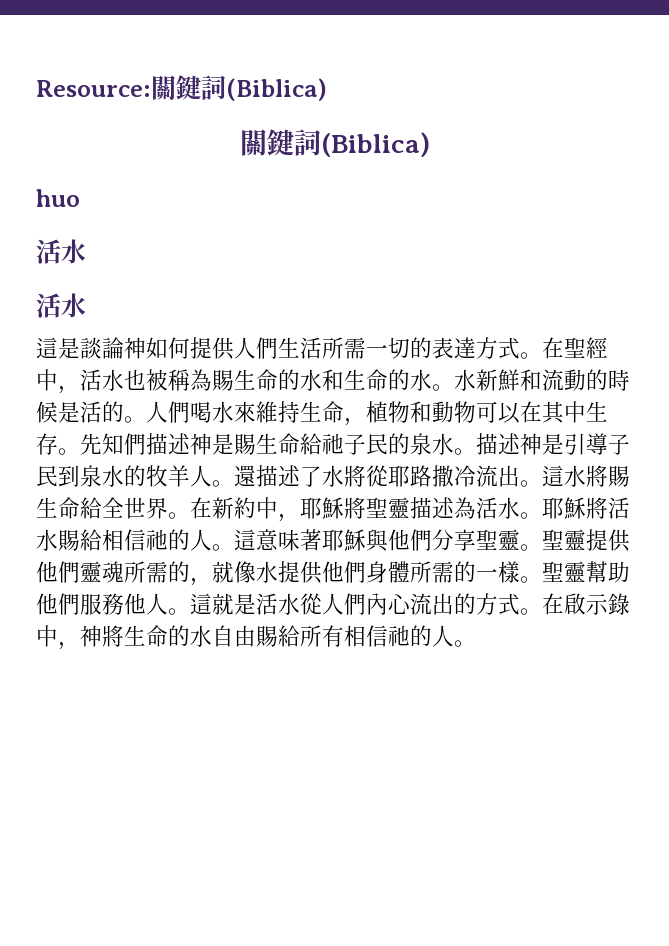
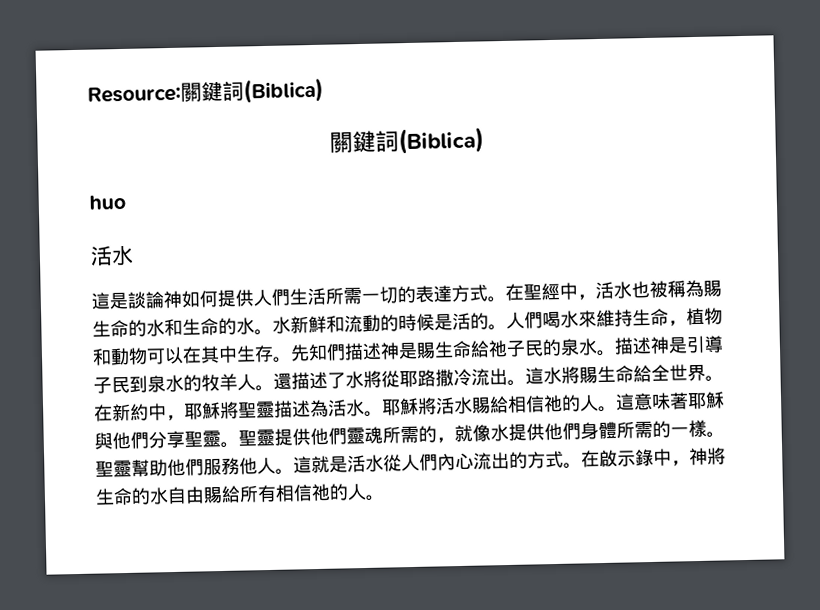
[36,293,86,318] // 活水 -> (134, 255) none

